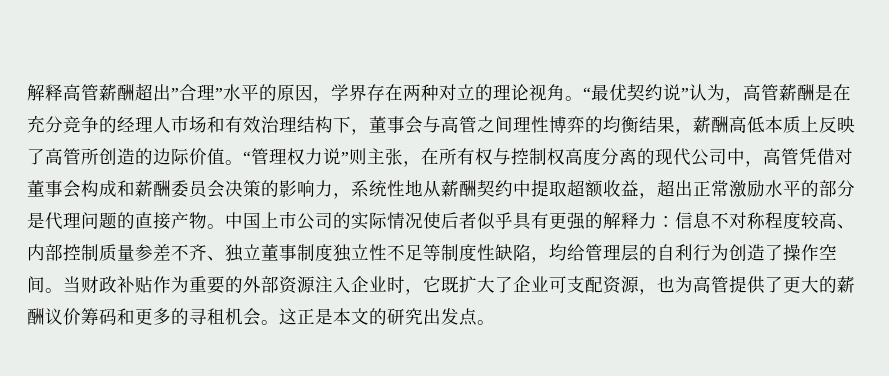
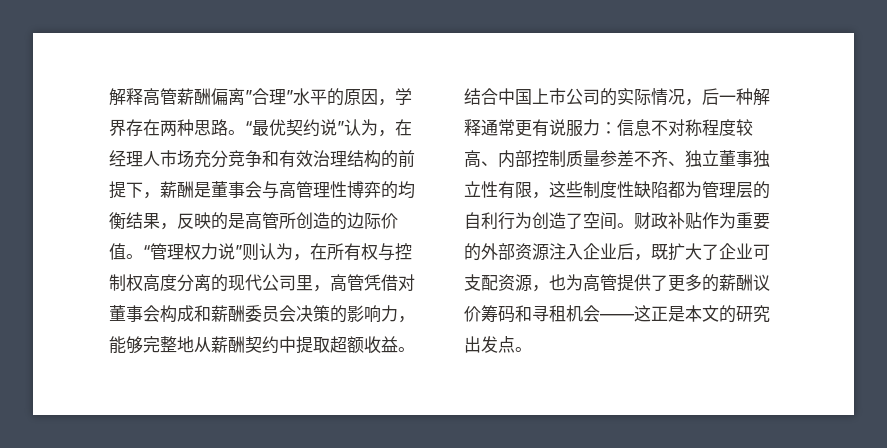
[135,83,171,101] 超出 -> [211,88,245,106] 偏离
[439,84,565,101] 对立的理论视角 -> [194,119,228,136] 思路
[743,84,851,101] [27,115,117,133] 高管薪酬是在充分竞争的 -> [395,119,412,136] 在
(207, 124) none -> [194,150,262,168] 充分竞争
[333,116,369,135] 下， -> [381,150,415,168] [109,181,211,199] 的前提下，薪酬是
[477,116,513,133] 之间 -> (313, 189) none
[693,116,855,134] [27,148,45,165] 薪酬高低本质上反映了 -> [177,212,245,230] 反映的是
[367,148,403,165] 主张 -> [259,243,293,260] 认为
[727,148,745,165] 中 -> [296,275,313,291] 里
[351,180,405,197] 系统性 -> [109,336,177,354] 能够完整
[639,179,855,199] [27,212,225,230] ，超出正常激励水平的部分是代理问题的直接产物。 -> [398,347,415,352] [464,88,498,105] 。结合
[423,212,639,230] 使后者似乎具有更强的解释 -> [685,88,770,106] [464,119,583,137] ，后一种解释通常更有说服
[297,244,441,262] 制度独立性不足等 -> [753,150,770,168] [464,181,583,199] 独立性有限，这些
[531,244,585,263] ，均给 -> [668,181,702,198] 都为
[783,244,837,261] [27,276,81,293] 操作空间。当 -> [583,212,634,230] 空间。
[387,276,441,295] 时，它 -> [617,243,651,261] 后，
[801,276,819,293] 大 -> [685,274,702,291] 多
[135,308,189,325] 更多的 -> (532, 313) none
[261,320,279,325] 。 -> [600,314,634,320] ——

